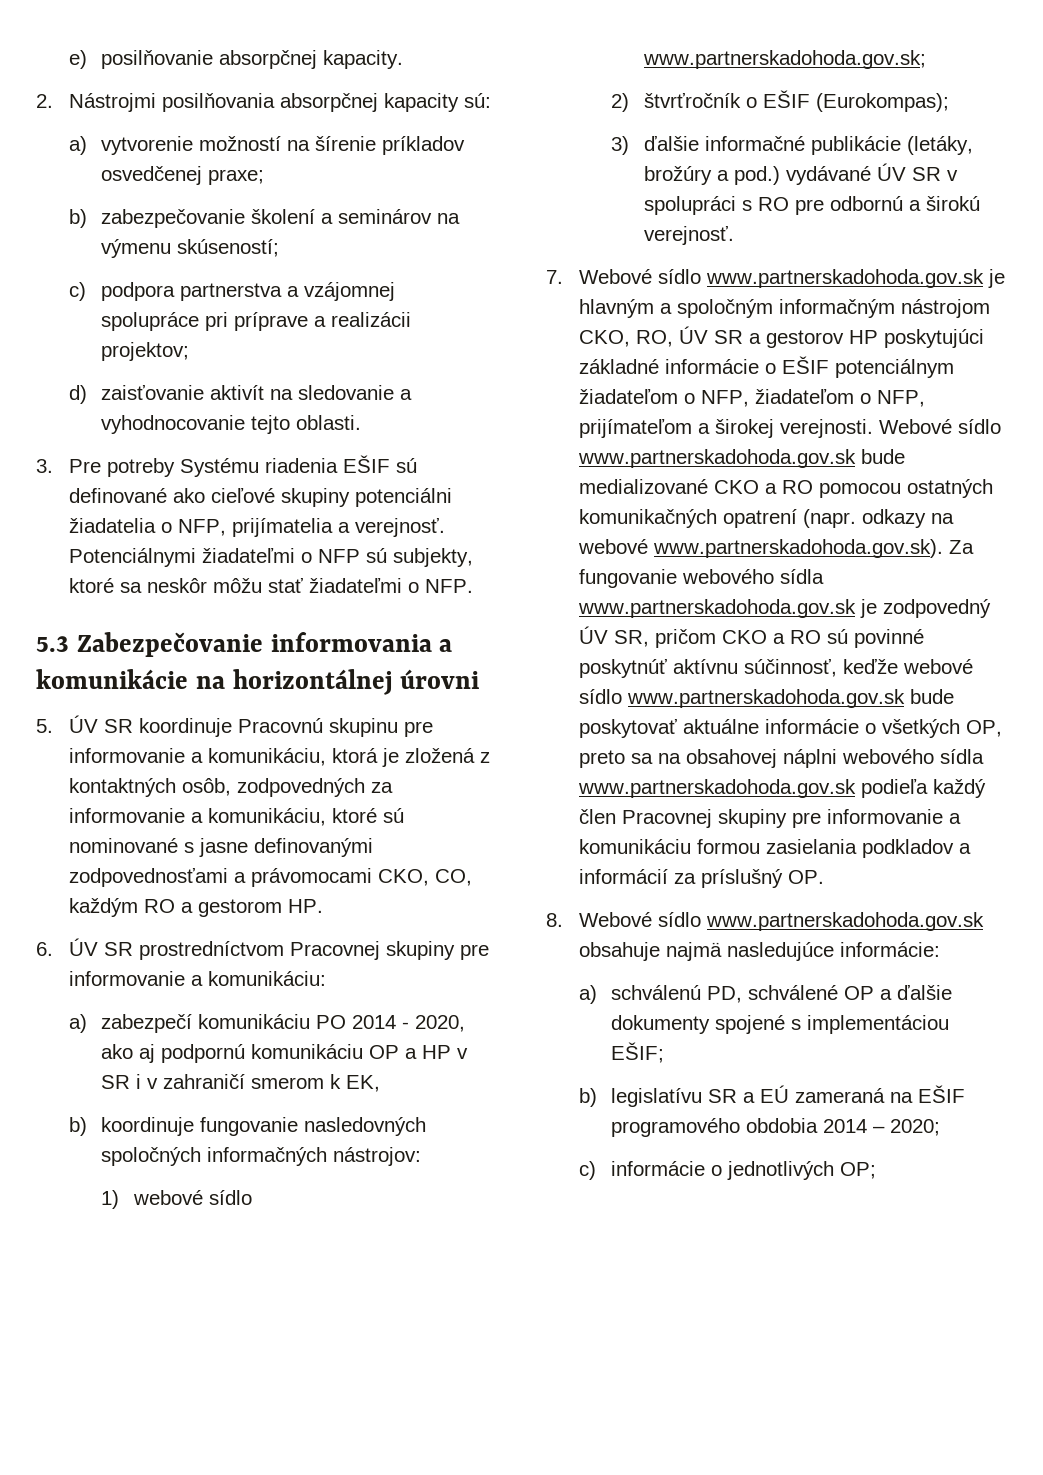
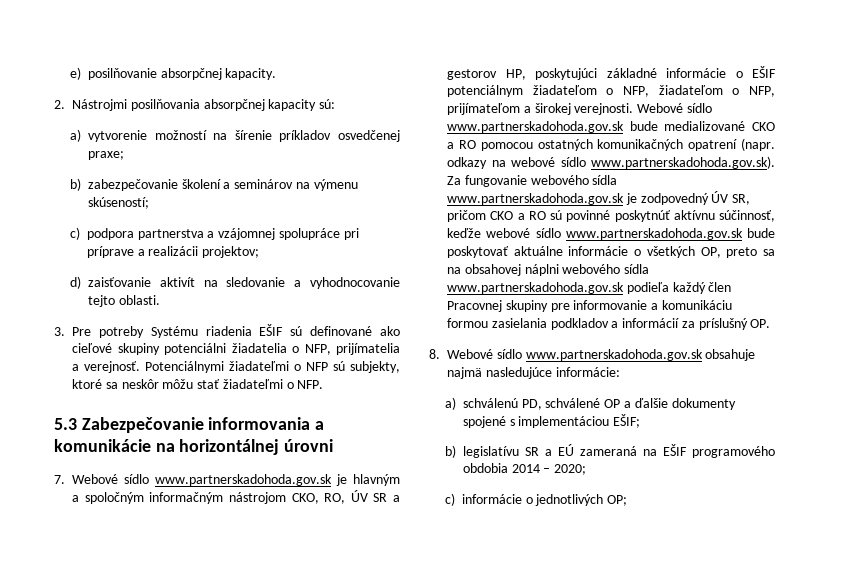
[36,715,433,737] [68,748,490,767] [68,778,393,797] [68,808,404,826] [68,838,373,857] [68,868,472,887] [68,898,323,917] [36,938,489,960] [68,971,326,986] [68,1014,466,1033] [101,1044,469,1063] [101,1074,381,1092] [68,1117,427,1136] [101,1147,422,1166] [101,1190,253,1209] [643,50,927,69] [611,90,950,112] [611,136,974,155] [644,163,959,185] [644,196,981,215] [644,226,735,245] // 5. ÚV SR koordinuje Pracovnú skupinu pre informovanie a komunikáciu, ktorá je zložená z kontaktných osôb, zodpovedných za informovanie a komunikáciu, ktoré sú nominované s jasne definovanými zodpovednosťami a právomocami CKO, CO, každým RO a gestorom HP. // 6. ÚV SR prostredníctvom Pracovnej skupiny pre informovanie a komunikáciu: // a) zabezpečí komunikáciu PO 2014 - 2020, ako aj podpornú komunikáciu OP a HP v SR i v zahraničí smerom k EK, // b) koordinuje fungovanie nasledovných spoločných informačných nástrojov: // 1) webové sídlo www.partnerskadohoda.gov.sk; // 2) štvrťročník o EŠIF (Eurokompas); // 3) ďalšie informačné publikácie (letáky, brožúry a pod.) vydávané ÚV SR v spolupráci s RO pre odbornú a širokú verejnosť. -> (334, 445) none
[848,330,878,344] HP -> [505,69,526,80] HP,
(648, 546) none -> [560,157,586,167] sídlo

